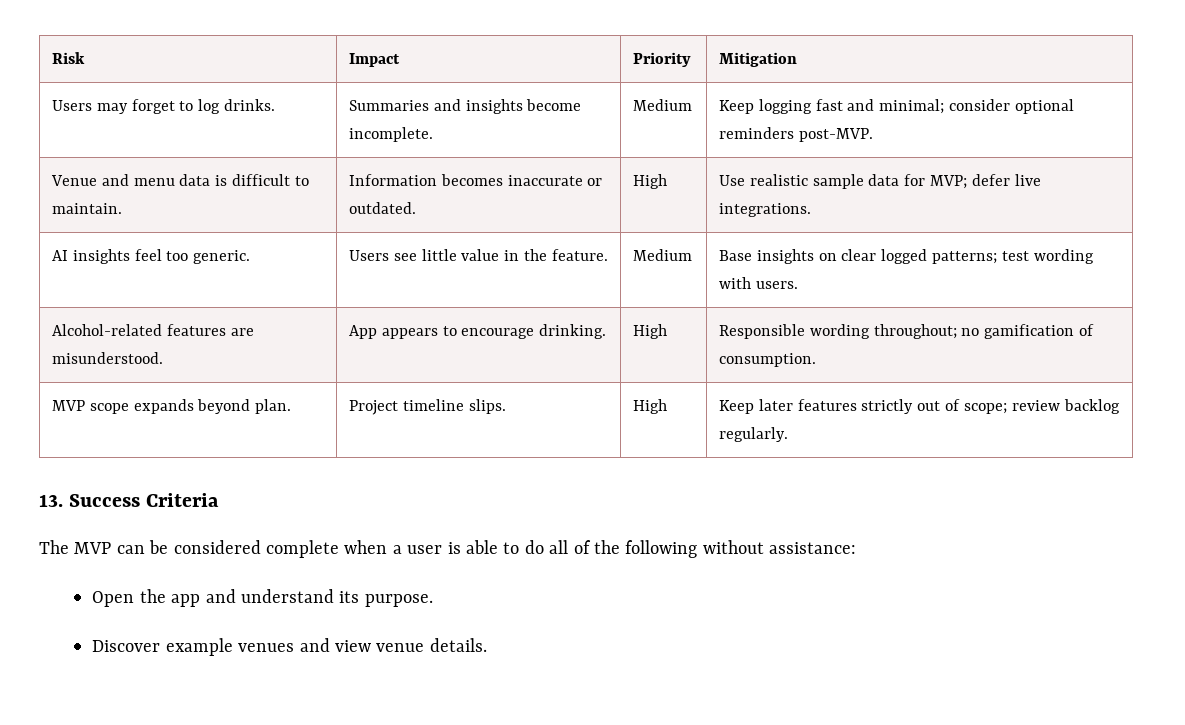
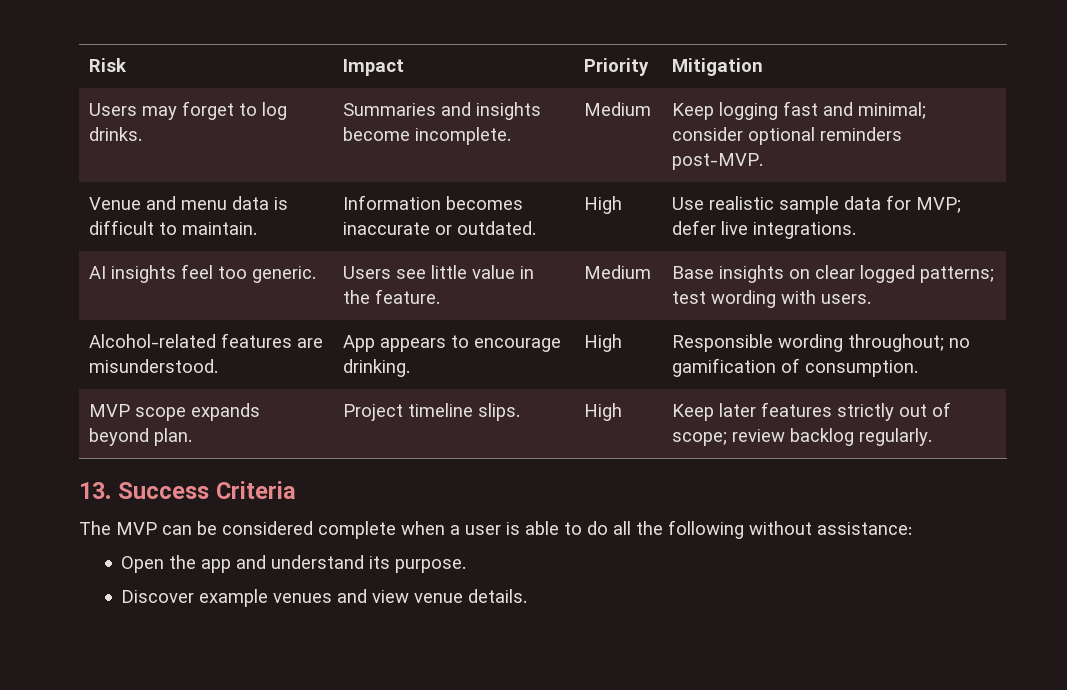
[573,540,591,554] of -> (631, 528) none

